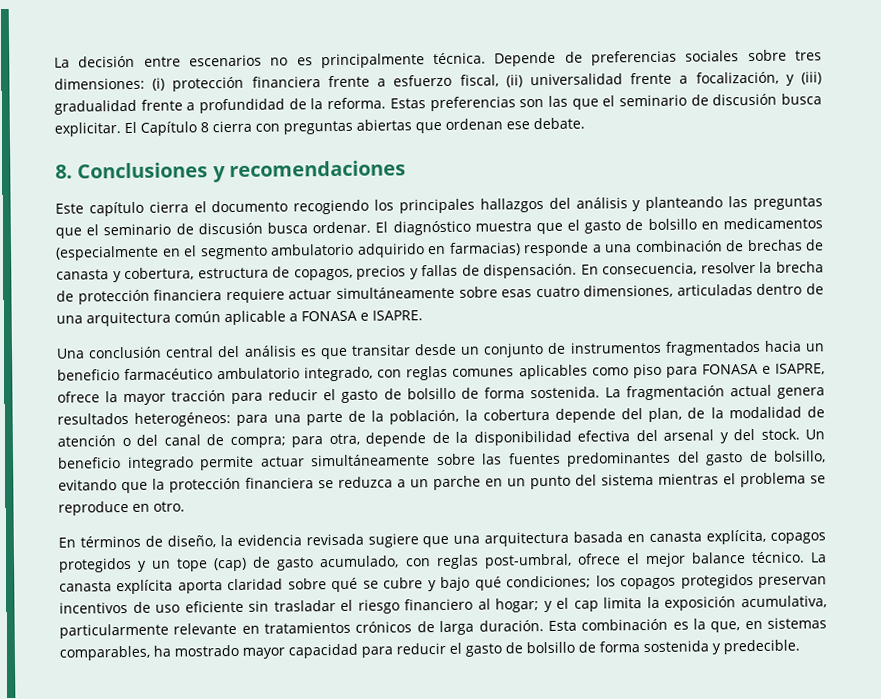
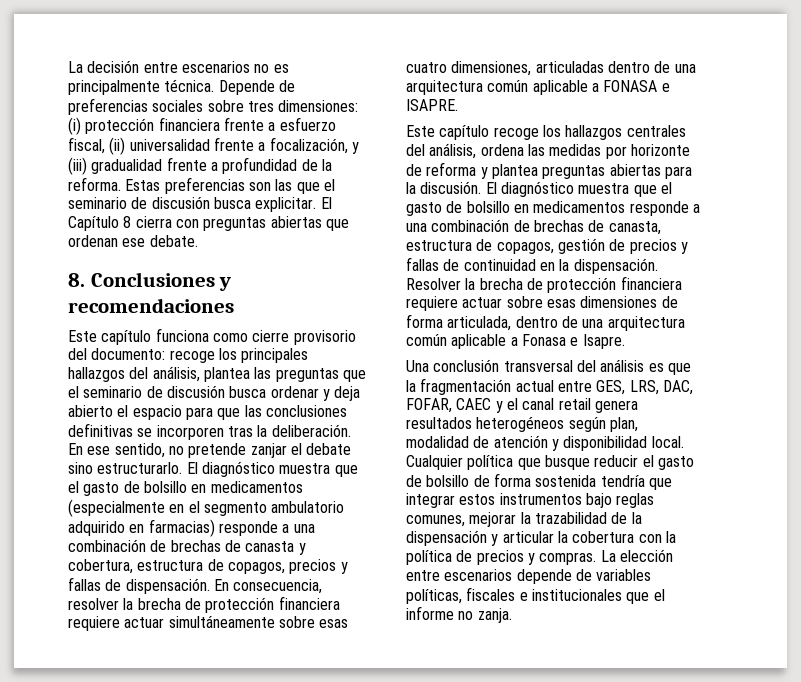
[148,199,370,215] cierra el documento recogiendo -> [155,328,356,345] [68,348,215,363] funciona como cierre provisorio del documento: recoge
[575,196,724,212] análisis y planteando -> [152,366,250,382] análisis, plantea
[312,221,372,234] ordenar. -> [270,386,361,401] [68,405,347,420] [68,423,351,440] [68,443,352,458] [68,462,183,474] ordenar y deja abierto el espacio para que las conclusiones definitivas se incorporen tras la deliberación. En ese sentido, no pretende zanjar el debate sino estructurarlo.
(423, 315) none -> [406,125,686,140] [406,143,690,159] [406,162,692,179] [406,181,672,197] [406,201,700,216] [406,219,661,235] [406,238,688,254] [406,257,658,274] [406,276,682,293] [406,296,678,311] [406,314,685,331] [406,334,625,349] // Este capítulo recoge los hallazgos centrales del análisis, ordena las medidas por horizonte de reforma y plantea preguntas abiertas para la discusión. El diagnóstico muestra que el gasto de bolsillo en medicamentos responde a una combinación de brechas de canasta, estructura de copagos, gestión de precios y fallas de continuidad en la dispensación. Resolver la brecha de protección financiera requiere actuar sobre esas dimensiones de forma articulada, dentro de una arquitectura común aplicable a Fonasa e Isapre.
[165,346,215,358] central -> [503,360,573,372] transversal
[350,340,825,358] [57,363,826,382] [57,384,825,406] [57,406,825,427] [57,428,825,449] [58,450,826,472] [58,472,826,494] [58,501,185,516] [58,529,826,548] [58,551,827,573] [59,574,827,595] [59,595,827,614] [59,617,827,639] [59,643,393,661] transitar desde un conjunto de instrumentos fragmentados hacia un beneficio farmacéutico ambulatorio integrado, con reglas comunes aplicables como piso para FONASA e ISAPRE, ofrece la mayor tracción para reducir el gasto de bolsillo de forma sostenida. La fragmentación actual genera resultados heterogéneos: para una parte de la población, la cobertura depende del plan, de la modalidad de atención o del canal de compra; para otra, depende de la disponibilidad efectiva del arsenal y del stock. Un beneficio integrado permite actuar simultáneamente sobre las fuentes predominantes del gasto de bolsillo, evitando que la protección financiera se reduzca a un parche en un punto del sistema mientras el problema se reproduce en otro. // En términos de diseño, la evidencia revisada sugiere que una arquitectura basada en canasta explícita, copagos protegidos y un tope (cap) de gasto acumulado, con reglas post-umbral, ofrece el mejor balance técnico. La canasta explícita aporta claridad sobre qué se cubre y bajo qué condiciones; los copagos protegidos preservan incentivos de uso eficiente sin trasladar el riesgo financiero al hogar; y el cap limita la exposición acumulativa, particularmente relevante en tratamientos crónicos de larga duración. Esta combinación es la que, en sistemas comparables, ha mostrado mayor capacidad para -> [406,378,693,395] [406,398,638,413] [406,416,638,432] [406,435,684,451] [406,455,590,470] la fragmentación actual entre GES, LRS, DAC, FOFAR, CAEC y el canal retail genera resultados heterogéneos según plan, modalidad de atención y disponibilidad local. Cualquier política que busque
[712,639,800,655] y predecible. -> [600,475,672,490] [406,493,655,508] [406,512,642,527] [406,530,676,546] [406,549,673,565] [406,569,652,584] [406,587,665,604] [406,606,512,623] tendría que integrar estos instrumentos bajo reglas comunes, mejorar la trazabilidad de la dispensación y articular la cobertura con la política de precios y compras. La elección entre escenarios depende de variables políticas, fiscales e institucionales que el informe no zanja.

